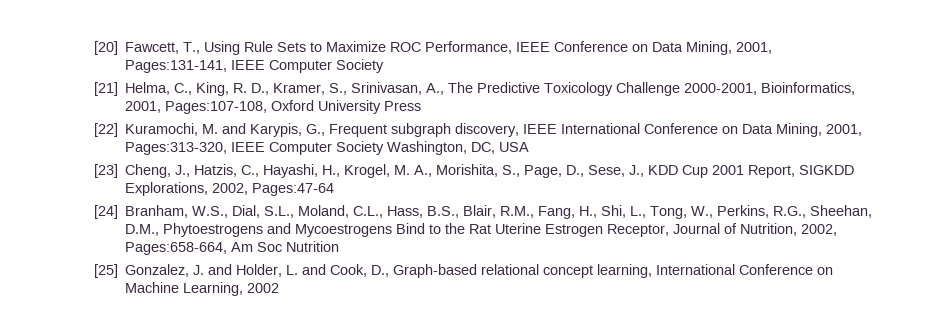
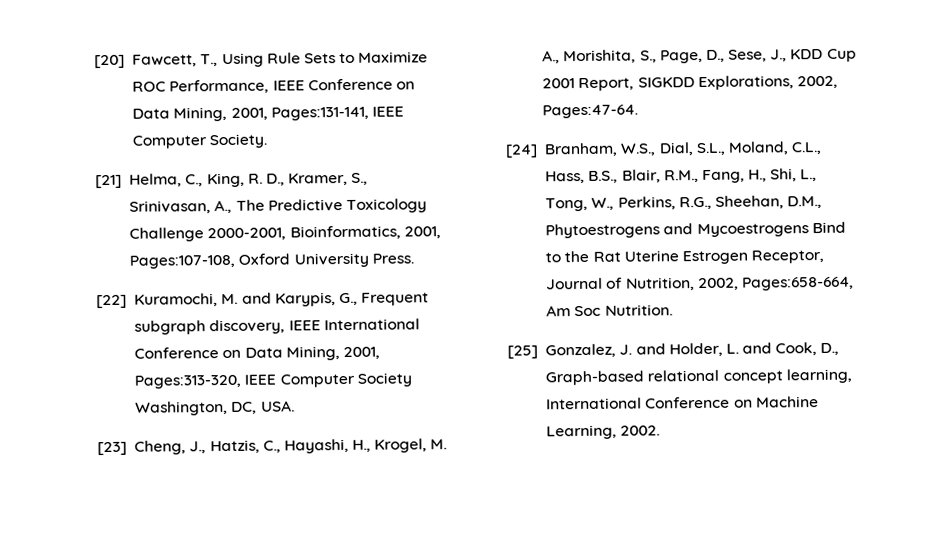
[335,59,384,73] Society -> [209,133,268,149] Society.
[383,101,421,111] Press -> [371,253,414,264] Press.
[498,142,529,152] USA -> [260,400,295,412] USA.
[251,183,334,196] Pages:47-64 -> [542,104,639,119] Pages:47-64.
[285,241,339,252] Nutrition -> [604,304,673,316] Nutrition.
[246,283,279,293] 2002 -> [620,425,661,436] 2002.

